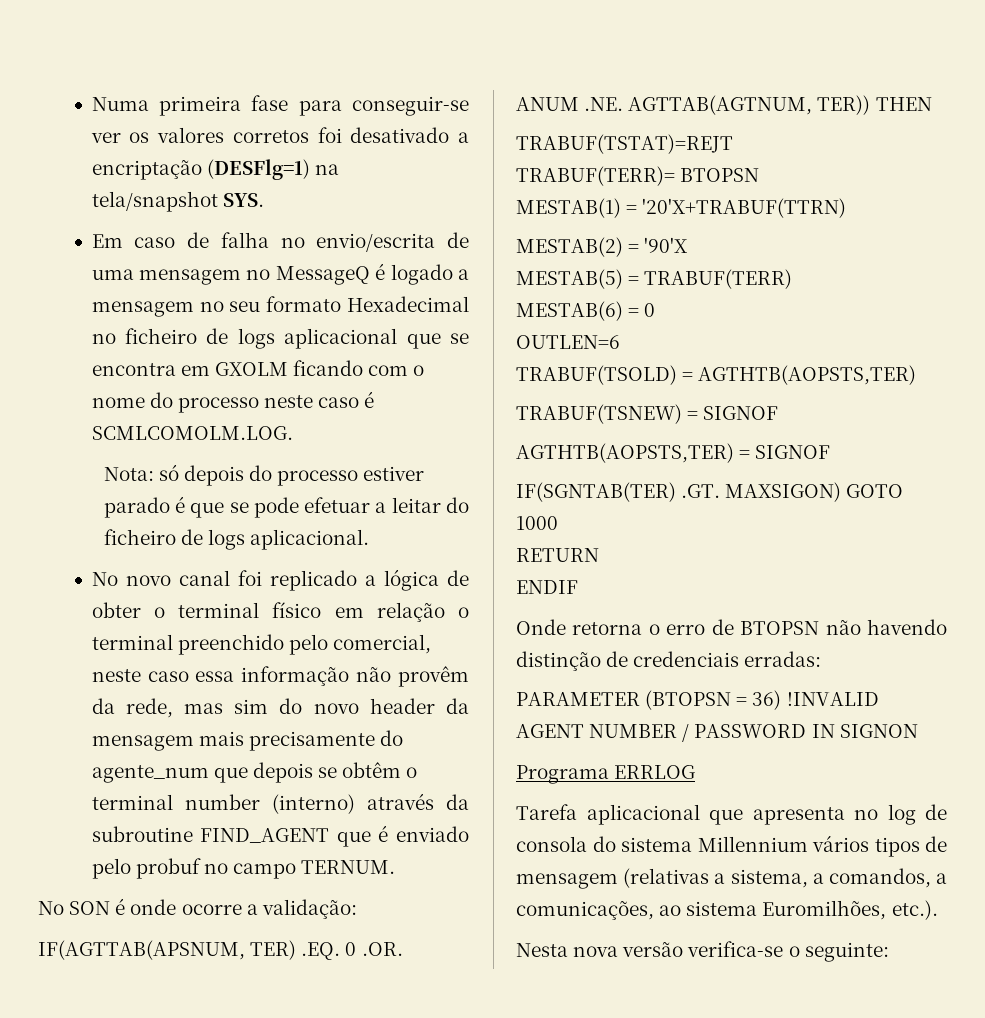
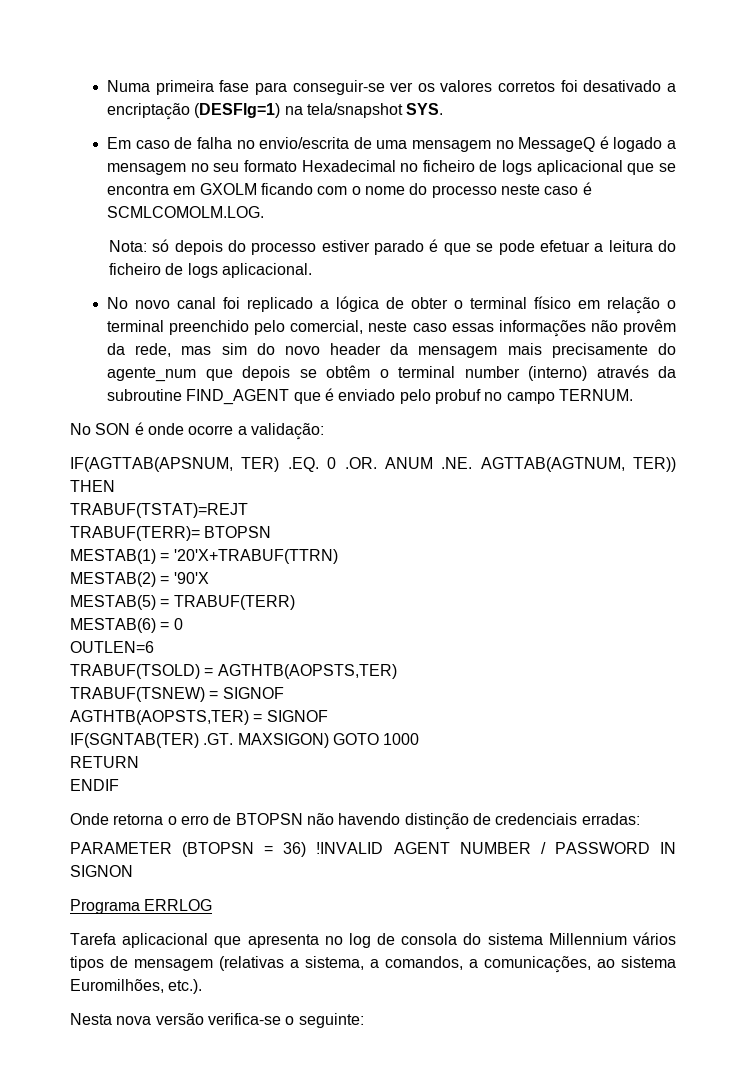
[391,497,441,513] leitar -> [608,240,653,252] leitura
[195,666,350,686] essa informação -> [451,320,586,337] essas informações

